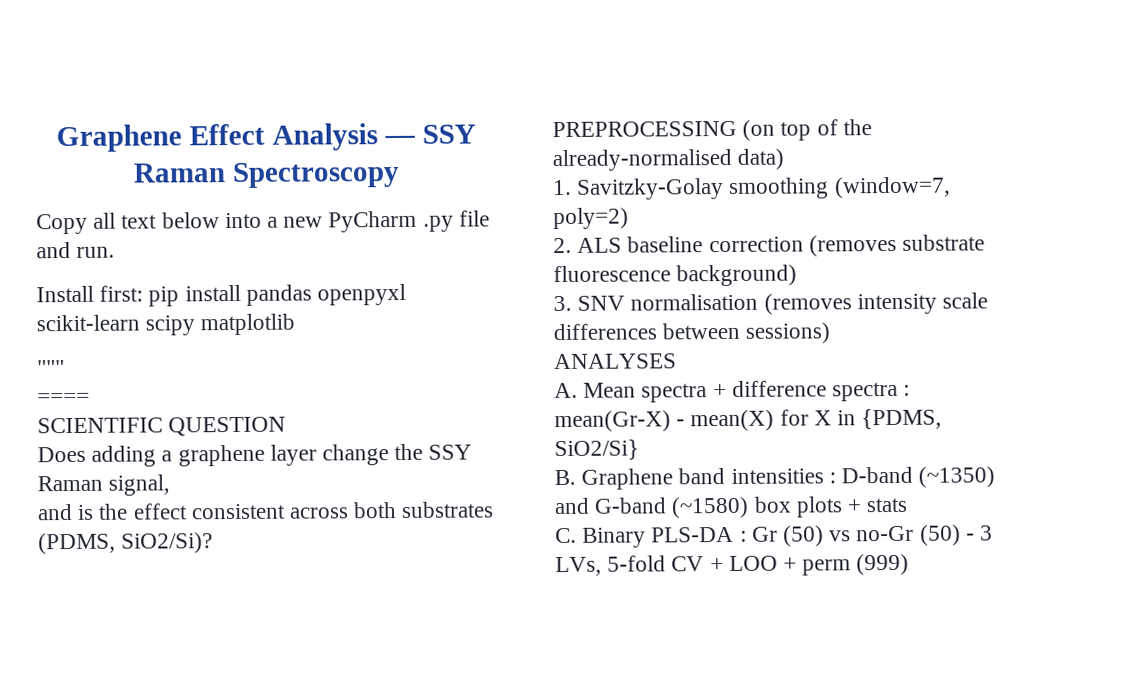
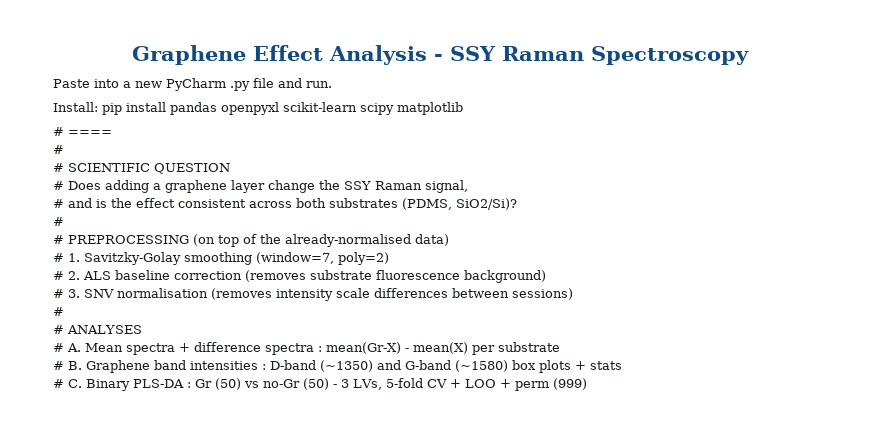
[383,134,416,145] — -> [433,54,443,61] -
[36,212,220,235] Copy all text below -> [53,79,90,88] Paste
[36,285,144,303] Install first: -> [53,102,98,112] Install:
[37,360,65,376] """ // -> [53,127,64,136] #
(90, 398) none -> [53,145,64,154] [53,163,64,172] # // #
(287, 426) none -> [53,181,64,190] #
(171, 485) none -> [53,199,64,208] #
(214, 543) none -> [53,217,64,226] [53,235,64,244] # // #
(785, 159) none -> [53,253,64,262] #
(629, 218) none -> [53,271,64,280] #
(798, 275) none -> [53,289,64,298] #
(831, 333) none -> [53,307,64,316] [53,325,64,334] # // #
(677, 361) none -> [53,343,64,352] #
[779,408,943,430] [554,439,639,461] for X in {PDMS, SiO2/Si} // -> [472,342,560,355] [53,361,64,370] per substrate // #
(909, 505) none -> [53,379,64,388] #

